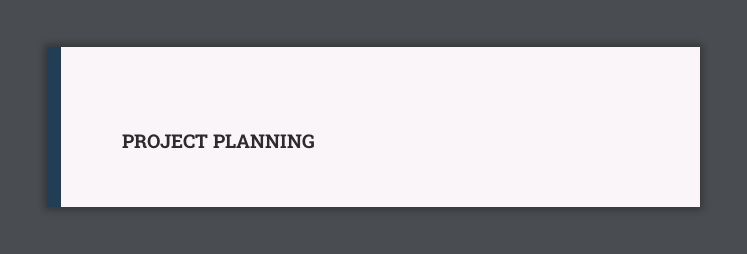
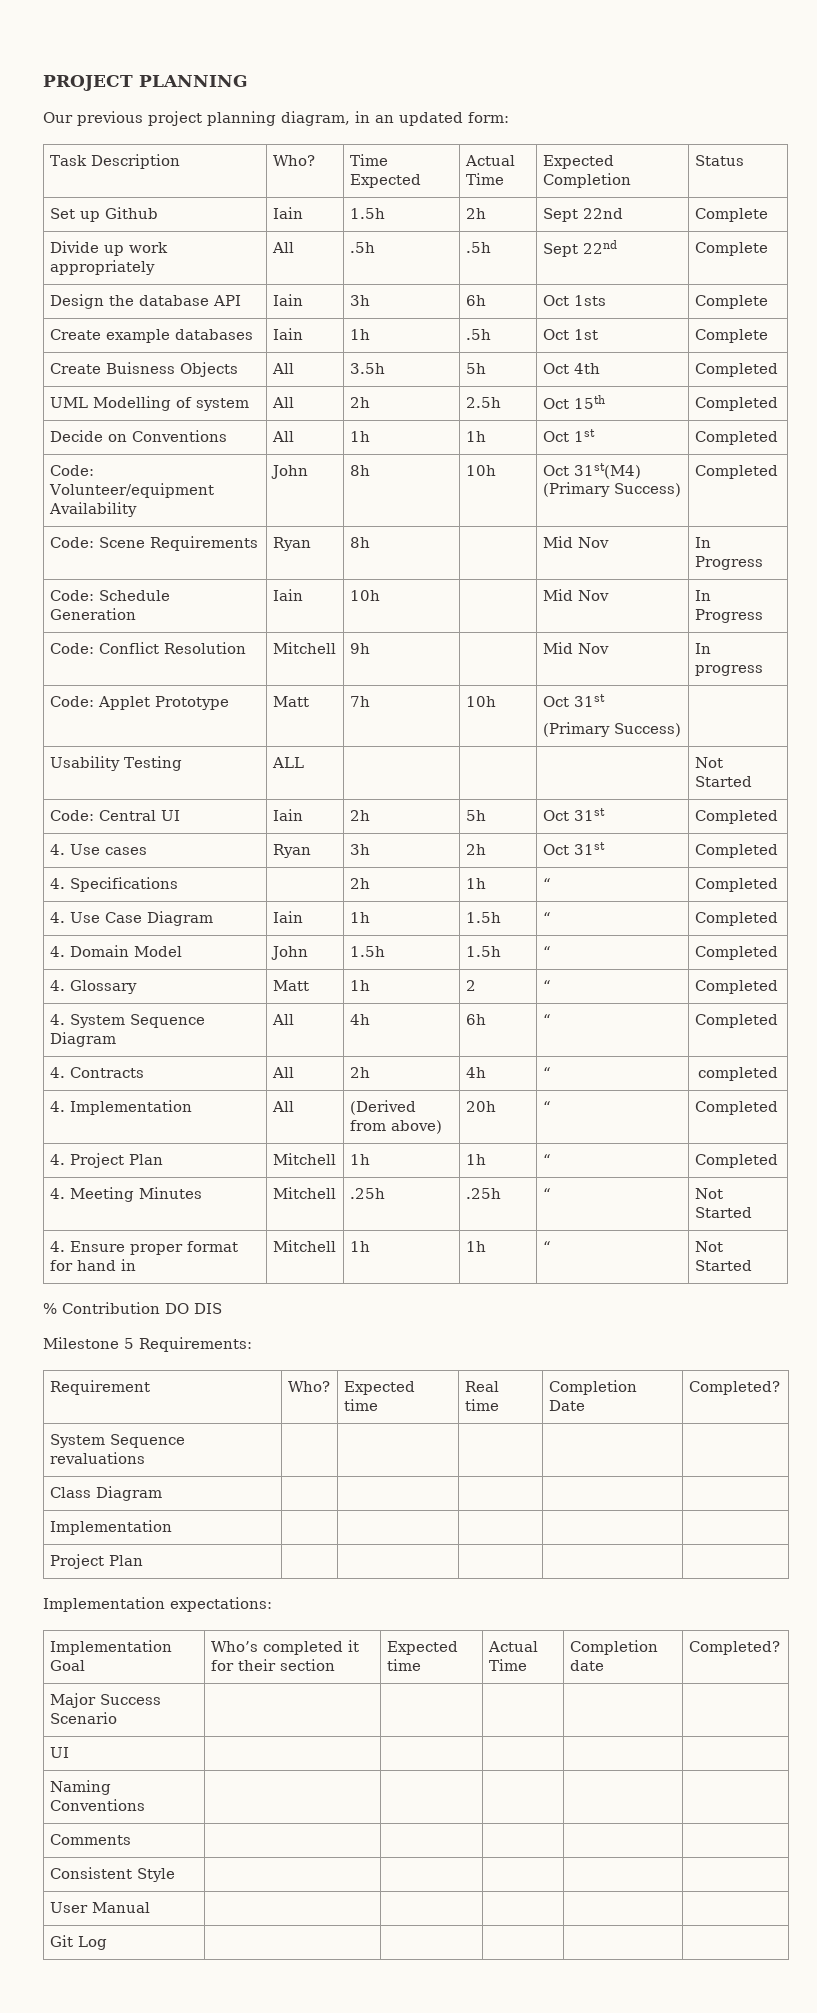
(316, 141) none -> [43,111,509,126] [49,154,180,169] [272,155,315,166] [349,154,388,166] [349,174,421,188] [464,155,515,166] [465,173,504,185] [542,155,614,169] [542,173,631,188] [694,155,744,166] [49,207,158,222] [272,207,303,219] [349,208,385,219] [465,208,486,219] [542,208,623,222] [694,208,768,222] [49,241,168,256] [49,260,155,275] [271,242,294,253] [349,242,375,253] [465,242,491,253] [542,240,617,257] [694,242,768,256] [49,294,241,309] [272,294,303,306] [349,295,370,306] [465,295,486,306] [542,295,606,306] [694,295,768,309] [49,329,253,343] [272,328,303,340] [349,329,370,340] [465,329,491,340] [542,329,598,340] [694,329,768,343] [49,362,238,377] [271,363,294,374] [349,363,385,374] [465,363,486,374] [542,363,600,374] [694,363,778,377] [49,396,249,411] [271,397,294,408] [349,397,370,408] [465,397,501,408] [542,395,605,409] [694,397,778,411] [49,430,227,442] [271,431,294,442] [349,431,370,442] [465,431,486,442] [542,429,595,442] [694,431,778,445] [49,465,94,476] [48,483,214,498] [48,502,137,517] [270,465,308,479] [349,465,370,476] [465,465,496,476] [542,463,641,479] [542,482,681,497] [694,465,778,479] [49,536,258,551] [272,537,311,551] [349,537,370,548] [542,536,609,548] [694,537,711,548] [694,556,763,570] [49,590,170,601] [49,608,136,620] [272,589,303,601] [349,590,380,601] [542,589,609,601] [694,590,711,601] [694,609,763,623] [49,642,246,654] [272,642,336,654] [349,643,370,654] [542,642,609,654] [694,643,711,654] [694,665,763,676] [49,696,229,710] [272,696,309,707] [349,696,370,707] [465,696,496,707] [542,694,605,707] [542,722,681,737] [49,756,182,771] [271,757,304,768] [694,757,723,768] [694,776,752,787] [49,810,180,821] [272,809,303,821] [349,810,370,821] [465,810,486,821] [542,808,605,821] [694,810,778,824] [49,844,147,855] [272,844,311,858] [349,844,370,855] [465,844,486,855] [542,842,605,855] [694,844,778,858] [49,877,178,892] [349,878,370,889] [465,878,486,889] [542,878,551,889] [694,878,778,892] [49,911,213,926] [272,911,303,923] [349,912,370,923] [465,912,501,923] [542,912,551,923] [694,912,778,926] [49,945,182,957] [270,946,308,960] [349,946,385,957] [465,946,501,957] [542,946,551,957] [694,946,778,960] [49,980,137,994] [272,980,309,991] [349,980,370,991] [465,980,476,991] [542,980,551,991] [694,980,778,994] [49,1014,205,1028] [49,1032,116,1047] [271,1014,294,1025] [349,1014,370,1025] [465,1014,486,1025] [542,1014,551,1025] [694,1014,778,1028] [49,1067,144,1078] [271,1067,294,1078] [349,1067,370,1078] [465,1067,486,1078] [542,1067,551,1078] [698,1067,778,1081] [49,1100,192,1115] [271,1101,294,1112] [349,1100,416,1115] [349,1120,442,1134] [465,1101,496,1112] [542,1101,551,1112] [694,1101,778,1115] [49,1153,163,1168] [272,1153,336,1165] [349,1154,370,1165] [465,1154,486,1165] [542,1154,551,1165] [694,1154,778,1168] [49,1187,202,1202] [272,1187,336,1199] [349,1188,385,1199] [465,1188,501,1199] [542,1188,551,1199] [694,1188,723,1199] [694,1207,752,1218] [49,1241,238,1255] [49,1259,136,1271] [272,1240,336,1252] [349,1241,370,1252] [465,1241,486,1252] [542,1241,551,1252] [694,1241,723,1252] [694,1260,752,1271] [43,1302,222,1314] [43,1337,252,1352] [49,1380,150,1395] [287,1381,330,1392] [343,1381,415,1395] [343,1399,378,1411] [464,1381,499,1392] [464,1399,499,1411] [548,1380,637,1395] [548,1400,585,1411] [688,1381,780,1395] [49,1434,185,1448] [49,1452,145,1464] [49,1486,162,1501] [49,1520,172,1535] [49,1554,143,1569] [43,1597,272,1612] [49,1640,172,1655] [49,1660,85,1671] [210,1640,359,1655] [210,1659,335,1671] [386,1641,458,1655] [386,1659,421,1671] [487,1641,538,1652] [488,1659,527,1671] [569,1640,658,1655] [569,1660,604,1671] [688,1641,780,1655] [49,1693,161,1708] [49,1712,117,1724] [49,1747,69,1758] [49,1780,111,1795] [49,1799,145,1811] [49,1834,131,1845] [49,1867,175,1882] [49,1902,150,1913] [49,1935,107,1950] // Our previous project planning diagram, in an updated form: // Task Description | Who? | Time Expected | Actual Time | Expected Completion | Status // Set up Github | Iain | 1.5h | 2h | Sept 22nd | Complete // Divide up work appropriately | All | .5h | .5h | Sept 22nd | Complete // Design the database API | Iain | 3h | 6h | Oct 1sts | Complete // Create example databases | Iain | 1h | .5h | Oct 1st | Complete // Create Buisness Objects | All | 3.5h | 5h | Oct 4th | Completed // UML Modelling of system | All | 2h | 2.5h | Oct 15th | Completed // Decide on Conventions | All | 1h | 1h | Oct 1st | Completed // Code: Volunteer/equipment Availability | John | 8h | 10h | Oct 31st(M4) (Primary Success) | Completed // Code: Scene Requirements | Ryan | 8h | | Mid Nov | In Progress // Code: Schedule Generation | Iain | 10h | | Mid Nov | In Progress // Code: Conflict Resolution | Mitchell | 9h | | Mid Nov | In progress // Code: Applet Prototype | Matt | 7h | 10h | Oct 31st // (Primary Success) | // Usability Testing | ALL | | | | Not Started // Code: Central UI | Iain | 2h | 5h | Oct 31st | Completed // 4. Use cases | Ryan | 3h | 2h | Oct 31st | Completed // 4. Specifications | | 2h | 1h | “ | Completed // 4. Use Case Diagram | Iain | 1h | 1.5h | “ | Completed // 4. Domain Model | John | 1.5h | 1.5h | “ | Completed // 4. Glossary | Matt | 1h | 2 | “ | Completed // 4. System Sequence Diagram | All | 4h | 6h | “ | Completed // 4. Contracts | All | 2h | 4h | “ | completed // 4. Implementation | All | (Derived from above) | 20h | “ | Completed // 4. Project Plan | Mitchell | 1h | 1h | “ | Completed // 4. Meeting Minutes | Mitchell | .25h | .25h | “ | Not Started // 4. Ensure proper format for hand in | Mitchell | 1h | 1h | “ | Not Started // % Contribution DO DIS // Milestone 5 Requirements: // Requirement | Who? | Expected time | Real time | Completion Date | Completed? // System Sequence revaluations | | | | | // Class Diagram | | | | | // Implementation | | | | | // Project Plan | | | | | // Implementation expectations: // Implementation Goal | Who’s completed it for their section | Expected time | Actual Time | Completion date | Completed? // Major Success Scenario | | | | | // UI | | | | | // Naming Conventions | | | | | // Comments | | | | | // Consistent Style | | | | | // User Manual | | | | | // Git Log | | | | |

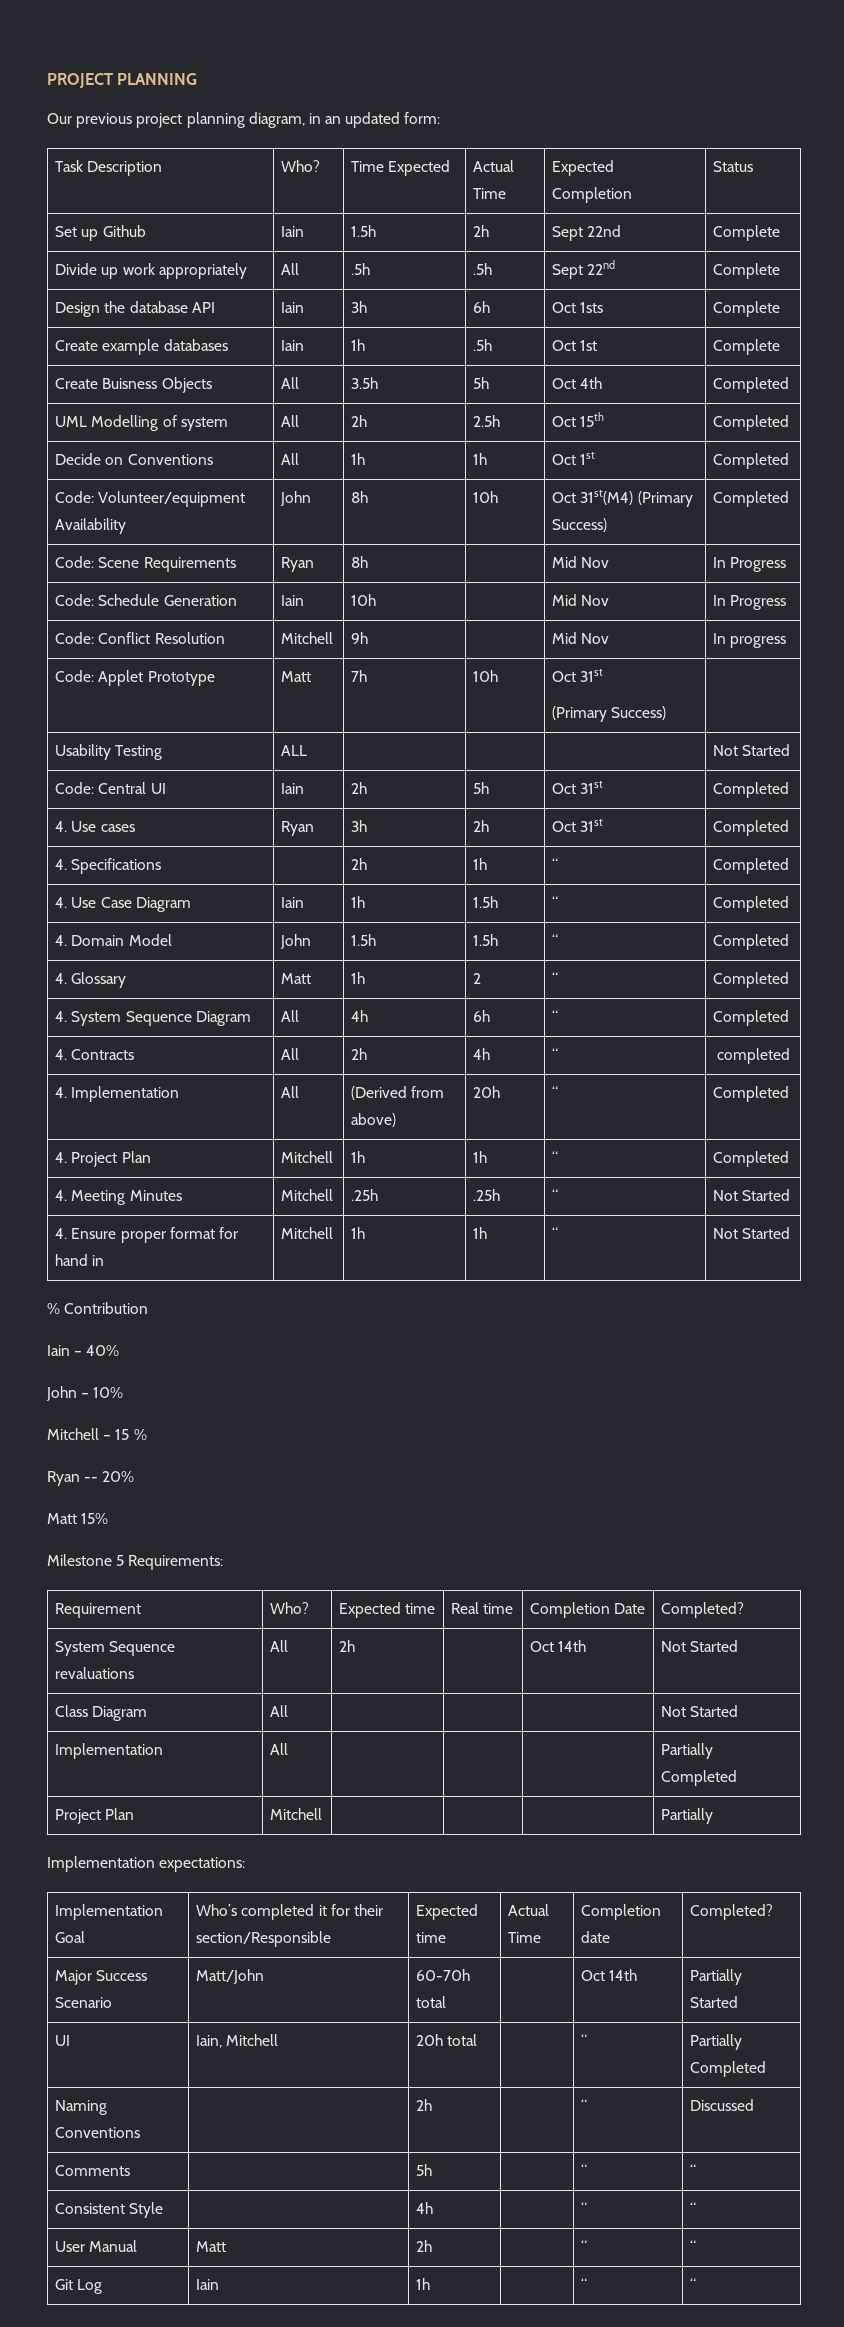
[165,1303,222,1314] DO DIS -> [47,1345,120,1356] [46,1386,124,1401] [47,1428,147,1440] [47,1471,135,1486] [47,1513,109,1524] // Iain – 40% // John – 10% // Mitchell – 15 % // Ryan -- 20% // Matt 15%
[49,1486,162,1501] [49,1520,172,1535] [49,1554,143,1569] | | | | // Class Diagram | | | | | // Implementation | | | | | // Project Plan | | | | | -> [270,1640,289,1652] [339,1640,356,1652] [530,1640,587,1652] [661,1640,739,1652] [55,1705,148,1721] [270,1705,289,1717] [661,1705,739,1717] [55,1743,164,1759] [270,1743,289,1755] [661,1743,714,1759] [661,1770,738,1786] [55,1808,135,1824] [270,1808,323,1820] [661,1808,714,1824] All | 2h | | Oct 14th | Not Started // Class Diagram | All | | | | Not Started // Implementation | All | | | | Partially Completed // Project Plan | Mitchell | | | | Partially
[279,1659,335,1671] section -> [196,1931,332,1947] section/Responsible
[49,1747,69,1758] [49,1780,111,1795] [49,1799,145,1811] [49,1834,131,1845] | | | | // UI | | | | | // Naming Conventions | | | | | // Comments | | | | | -> [196,1969,265,1984] [416,1969,471,1981] [416,1996,447,2008] [581,1969,638,1981] [690,1969,743,1985] [690,1996,739,2008] [55,2035,71,2046] [196,2034,279,2048] [416,2034,478,2046] [581,2034,588,2046] [690,2034,743,2050] [690,2061,767,2077] [55,2100,108,2115] [55,2127,141,2138] [416,2099,433,2111] [581,2099,588,2111] [690,2099,755,2111] [55,2165,131,2176] [416,2164,433,2176] [581,2164,588,2176] [690,2164,697,2176] Matt/John | 60-70h total | | Oct 14th | Partially Started // UI | Iain, Mitchell | 20h total | | “ | Partially Completed // Naming Conventions | | 2h | | “ | Discussed // Comments | | 5h | | “ | “
(175, 1875) | | | -> [416,2202,434,2214] [581,2202,588,2214] [690,2202,697,2214] 4h | | “ | “
[49,1935,107,1950] | | | | // Git Log | | | | | -> [196,2241,227,2252] [416,2240,433,2252] [581,2240,588,2252] [690,2240,697,2252] [55,2279,103,2294] [196,2279,220,2290] [416,2278,431,2290] [581,2278,588,2290] [690,2278,697,2290] Matt | 2h | | “ | “ // Git Log | Iain | 1h | | “ | “

